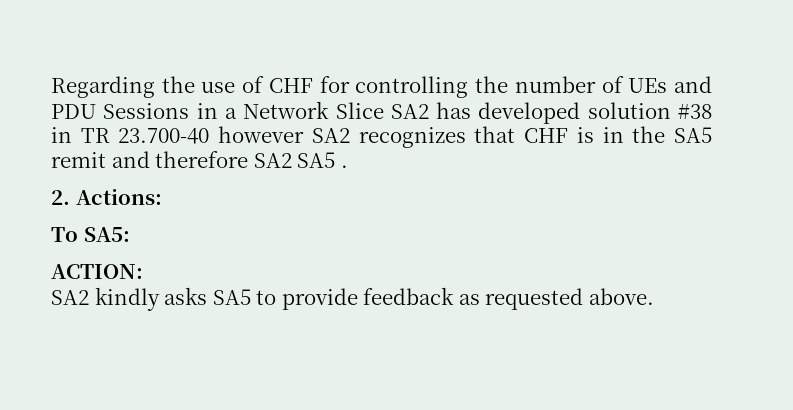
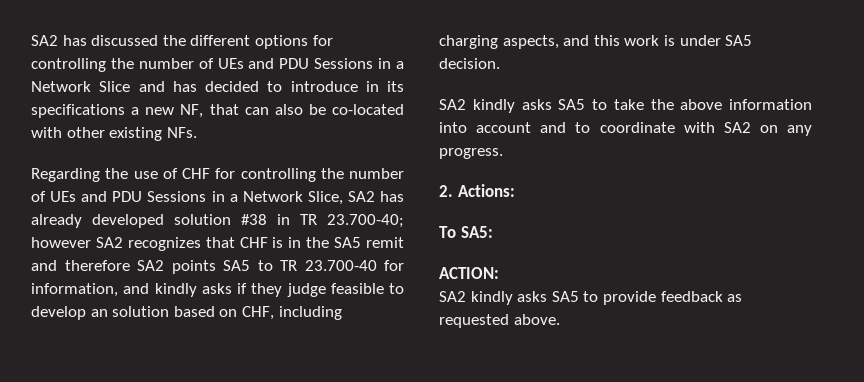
(51, 87) none -> [31,35,333,49] [31,58,405,72] [31,81,404,92] [31,104,404,118] [31,127,197,141] SA2 has discussed the different options for controlling the number of UEs and PDU Sessions in a Network Slice and has decided to introduce in its specifications a new NF, that can also be co-located with other existing NFs. //
[335,102,472,119] Slice SA2 has -> [307,191,404,205] [31,214,82,228] Slice, SA2 has already
[118,128,210,144] 23.700-40 -> [327,214,404,228] 23.700-40;
[297,152,348,168] SA5 . -> [171,260,404,274] [31,283,404,297] [31,306,342,320] [439,35,753,49] [439,58,500,69] [439,99,812,113] [439,122,812,136] [439,148,503,159] points SA5 to TR 23.700-40 for information, and kindly asks if they judge feasible to develop an solution based on CHF, including charging aspects, and this work is under SA5 decision. // SA2 kindly asks SA5 to take the above information into account and to coordinate with SA2 on any progress.

